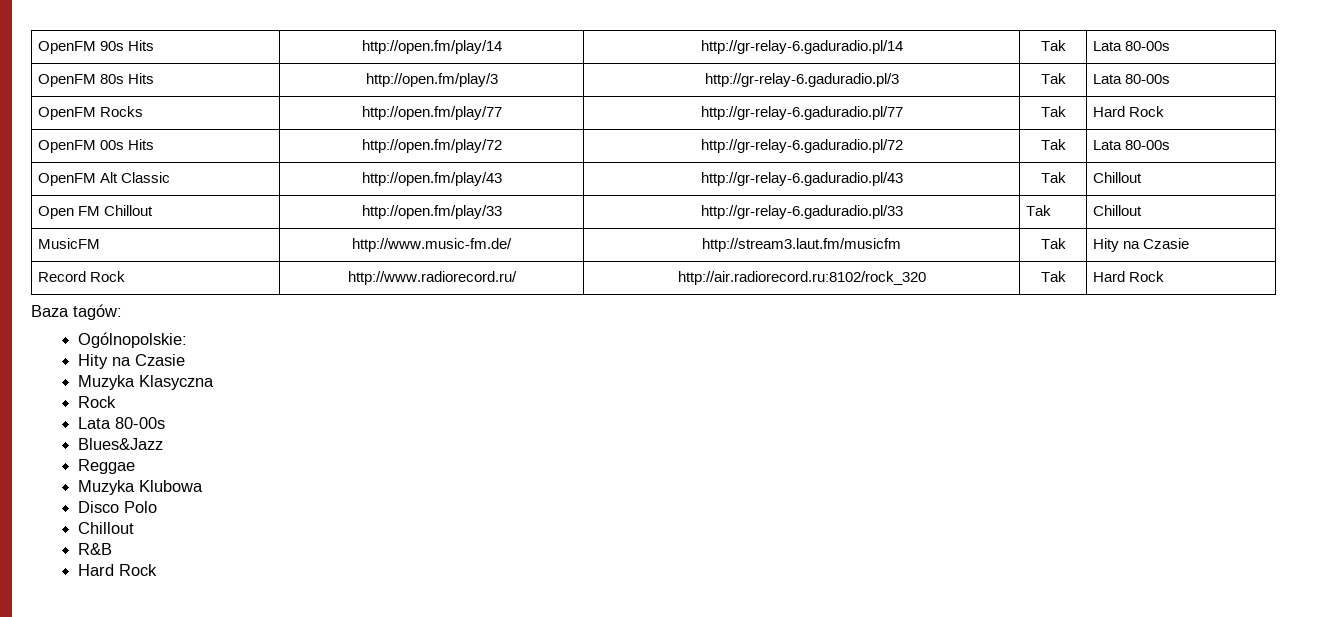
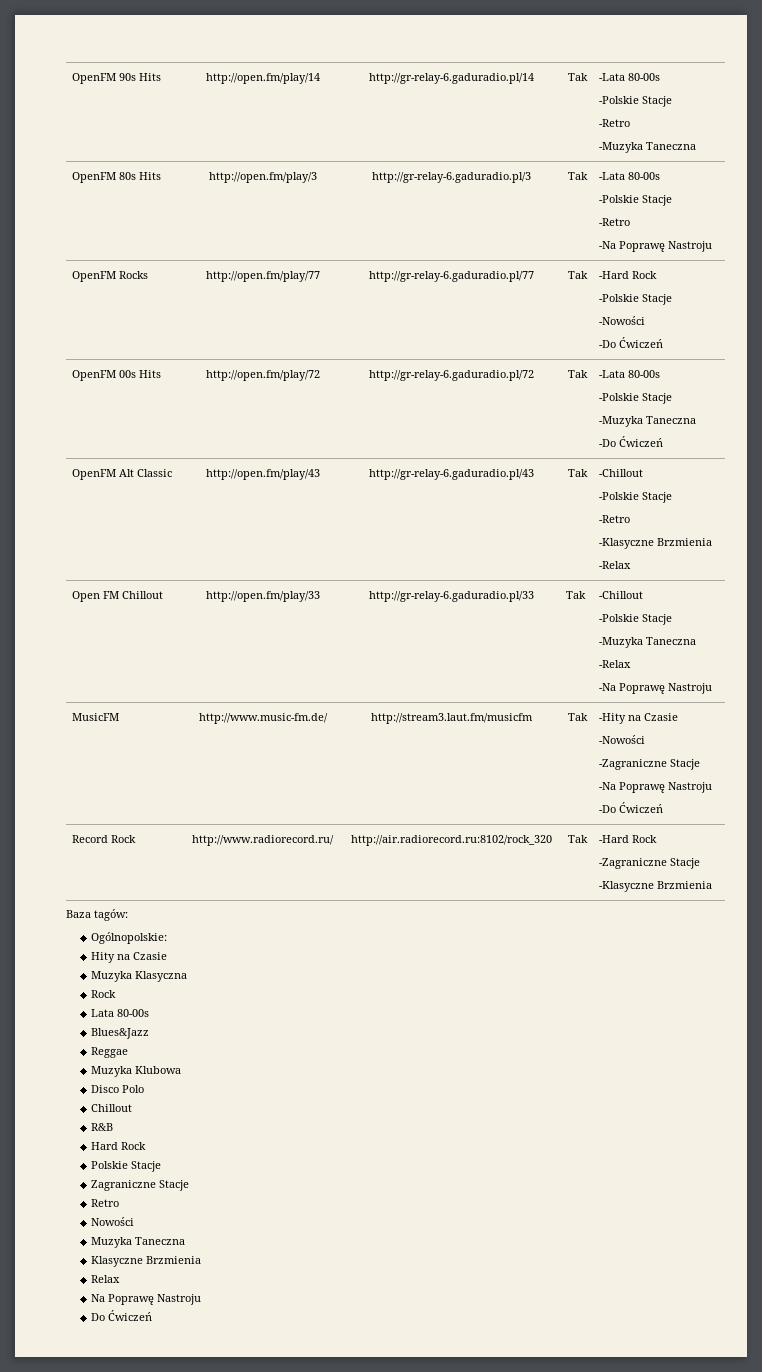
[1093,41,1171,51] Lata 80-00s -> [598,73,660,81] [598,96,672,107] [598,119,630,127] [598,142,696,153] -Lata 80-00s // -Polskie Stacje // -Retro // -Muzyka Taneczna
[1093,74,1171,84] Lata 80-00s -> [598,172,660,180] [598,195,672,206] [598,218,630,226] [598,241,712,252] -Lata 80-00s // -Polskie Stacje // -Retro // -Na Poprawę Nastroju
[1093,106,1165,117] Hard Rock -> [598,271,657,279] [598,294,672,305] [598,316,645,325] [598,337,663,348] -Hard Rock // -Polskie Stacje // -Nowości // -Do Ćwiczeń
[1093,140,1171,150] Lata 80-00s -> [598,370,660,378] [598,393,672,404] [598,416,696,427] [598,436,663,447] -Lata 80-00s // -Polskie Stacje // -Muzyka Taneczna // -Do Ćwiczeń
[1093,172,1143,183] Chillout -> [598,469,643,477] [598,492,672,503] [598,515,630,523] [598,538,712,549] [598,561,631,569] -Chillout // -Polskie Stacje // -Retro // -Klasyczne Brzmienia // -Relax
[1093,205,1143,216] Chillout -> [598,591,643,599] [598,614,672,625] [598,637,696,648] [598,660,631,668] [598,683,712,694] -Chillout // -Polskie Stacje // -Muzyka Taneczna // -Relax // -Na Poprawę Nastroju
[1093,238,1190,252] Hity na Czasie -> [598,713,678,724] [598,735,645,744] [598,759,700,770] [598,782,712,793] [598,802,663,813] -Hity na Czasie // -Nowości // -Zagraniczne Stacje // -Na Poprawę Nastroju // -Do Ćwiczeń
[1093,271,1165,282] Hard Rock -> [598,835,657,843] [598,858,700,869] [598,881,712,892] -Hard Rock // -Zagraniczne Stacje // -Klasyczne Brzmienia
(157, 570) none -> [91,1161,162,1172] [91,1180,190,1191] [91,1199,120,1207] [91,1217,135,1226] [91,1237,186,1248] [91,1256,202,1267] [91,1275,121,1283] [91,1294,202,1305] [91,1310,153,1321] // Polskie Stacje // Zagraniczne Stacje // Retro // Nowości // Muzyka Taneczna // Klasyczne Brzmienia // Relax // Na Poprawę Nastroju // Do Ćwiczeń

